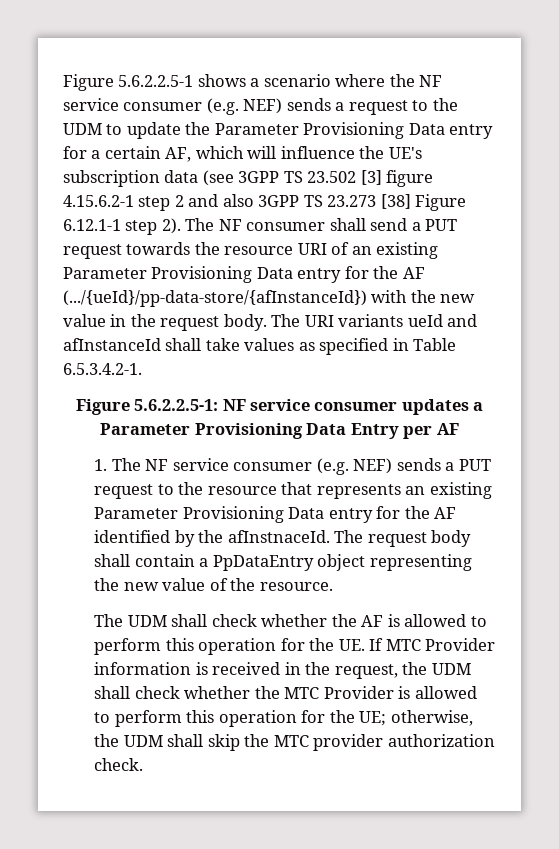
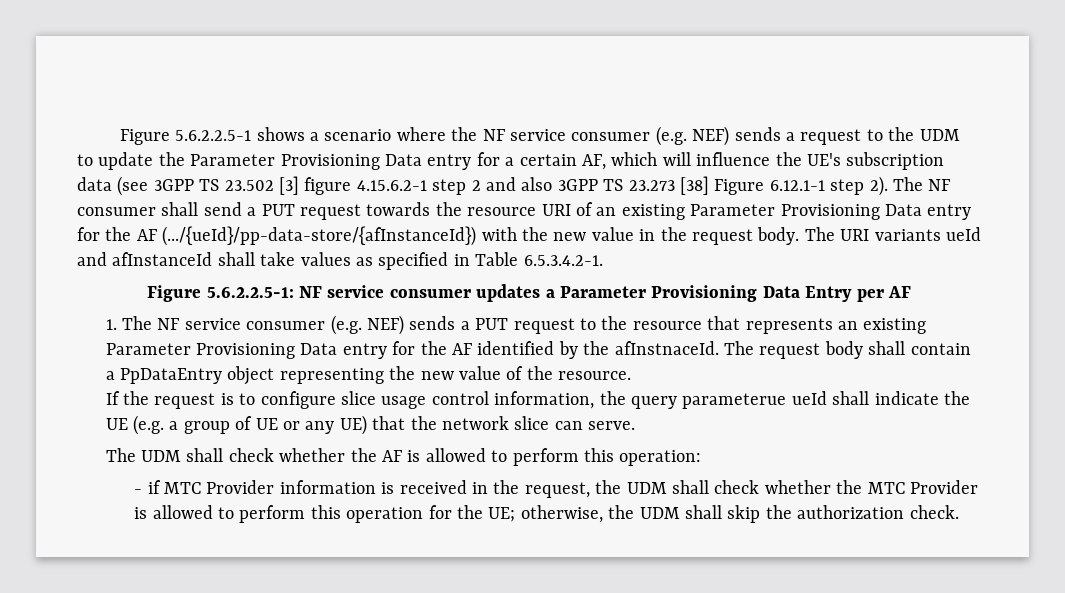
(333, 586) none -> [105,391,971,409] [105,415,636,435] // If the request is to configure slice usage control information, the query parameterue ueId shall indicate the UE (e.g. a group of UE or any UE) that the network slice can serve.
[198,638,384,655] operation for the UE. If -> [619,450,702,466] [134,480,161,494] operation: // - if
[273,734,384,751] MTC provider -> (792, 512) none

